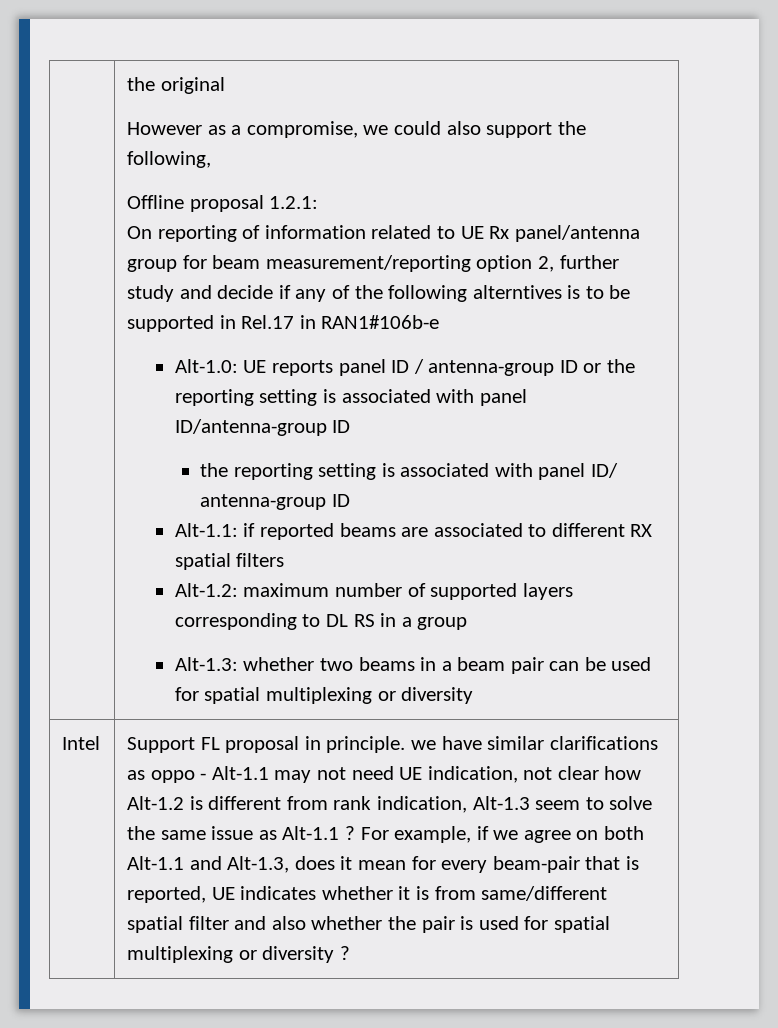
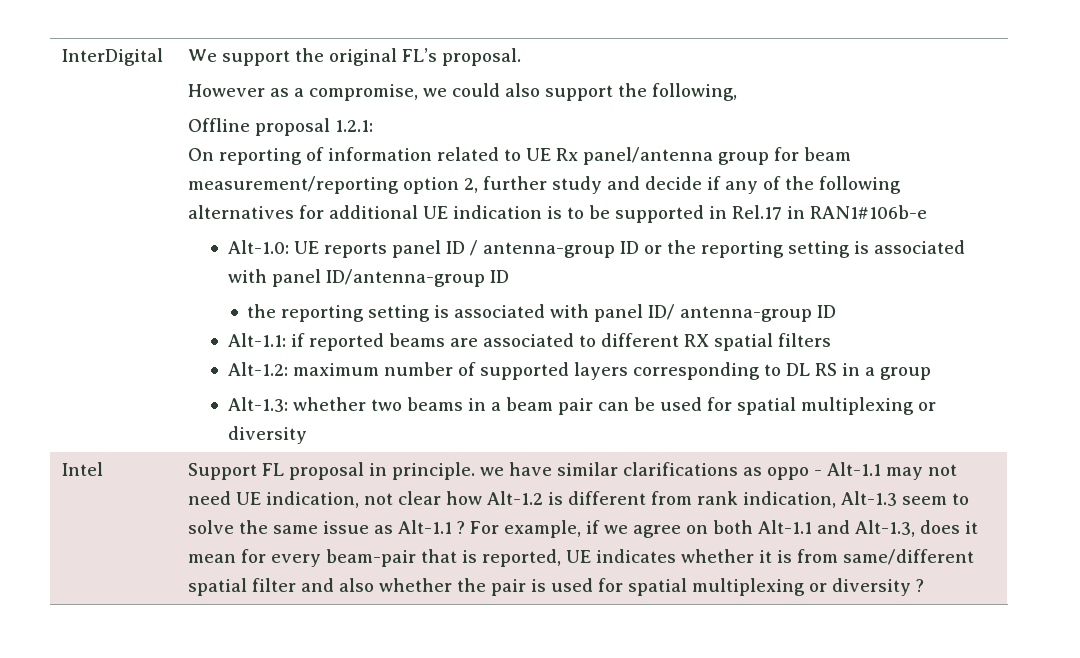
(127, 84) | -> [62,48,164,66] [188,49,291,66] InterDigital | We support
(225, 85) none -> [402,48,522,66] FL’s proposal.
[472,285,562,299] alterntives -> [188,205,543,219] alternatives for additional UE indication

